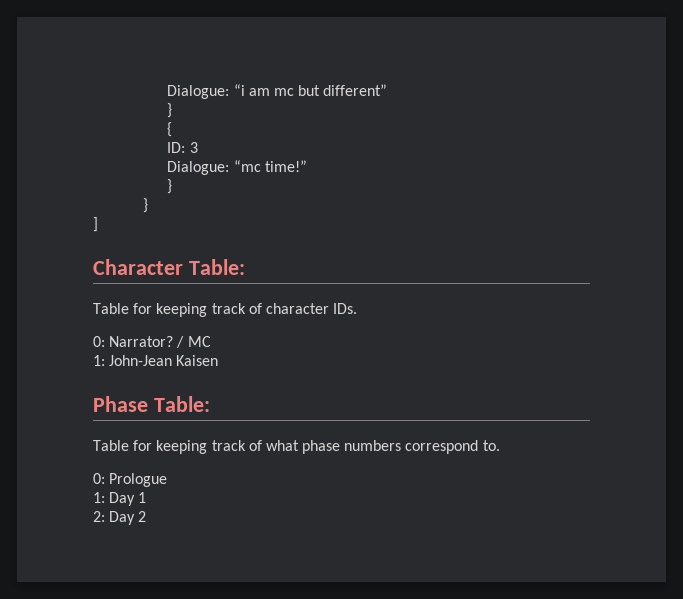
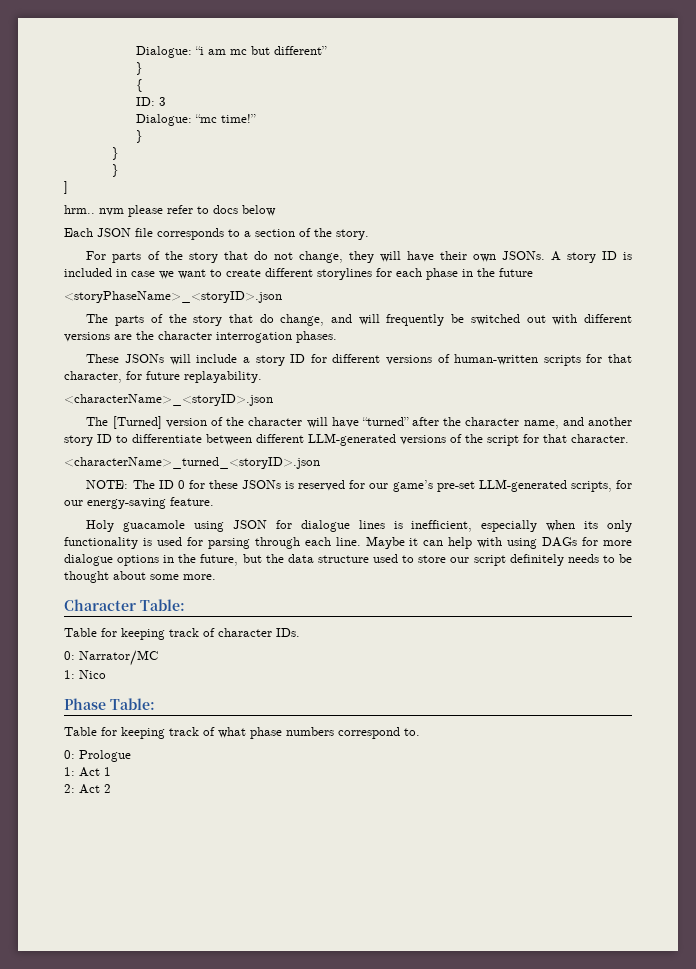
(148, 205) none -> [111,164,119,177] // }
(98, 224) none -> [64,205,276,217] [64,228,369,240] [86,251,632,263] [64,268,533,280] [64,291,282,303] [86,314,633,326] [64,331,337,343] [86,354,632,366] [64,371,262,383] [64,394,273,406] [86,416,632,429] [64,433,629,446] [64,457,320,469] [86,479,632,492] [64,497,214,509] [86,520,632,532] [64,536,632,549] [64,554,633,566] [64,571,216,583] // hrm.. nvm please refer to docs below // Each JSON file corresponds to a section of the story. // For parts of the story that do not change, they will have their own JSONs. A story ID is included in case we want to create different storylines for each phase in the future // <storyPhaseName>_<storyID>.json // The parts of the story that do change, and will frequently be switched out with different versions are the character interrogation phases. // These JSONs will include a story ID for different versions of human-written scripts for that character, for future replayability. // <characterName>_<storyID>.json // The [Turned] version of the character will have “turned” after the character name, and another story ID to differentiate between different LLM-generated versions of the script for that character. // <characterName>_turned_<storyID>.json // NOTE: The ID 0 for these JSONs is reserved for our game’s pre-set LLM-generated scripts, for our energy-saving feature. // Holy guacamole using JSON for dialogue lines is inefficient, especially when its only functionality is used for parsing through each line. Maybe it can help with using DAGs for more dialogue options in the future, but the data structure used to store our script definitely needs to be thought about some more.
[109,336,211,348] [93,355,219,366] Narrator? / MC // 1: John-Jean Kaisen -> [79,650,158,666] [64,670,106,679] Narrator/MC // 1: Nico
[109,492,136,506] Day -> [79,767,100,777] Act
[109,511,136,525] Day -> [79,784,100,794] Act

